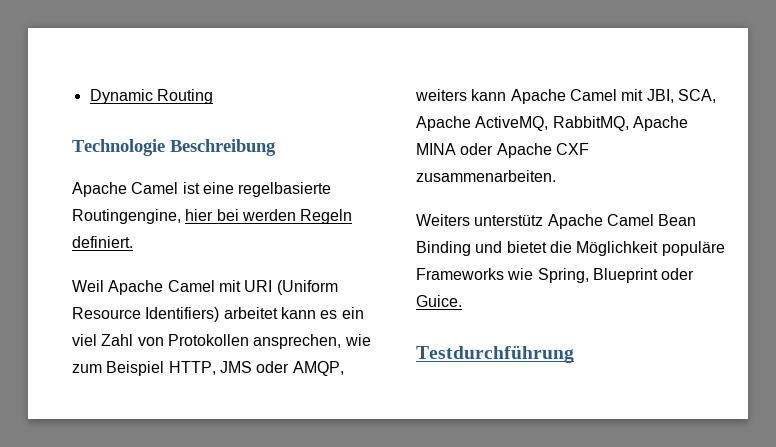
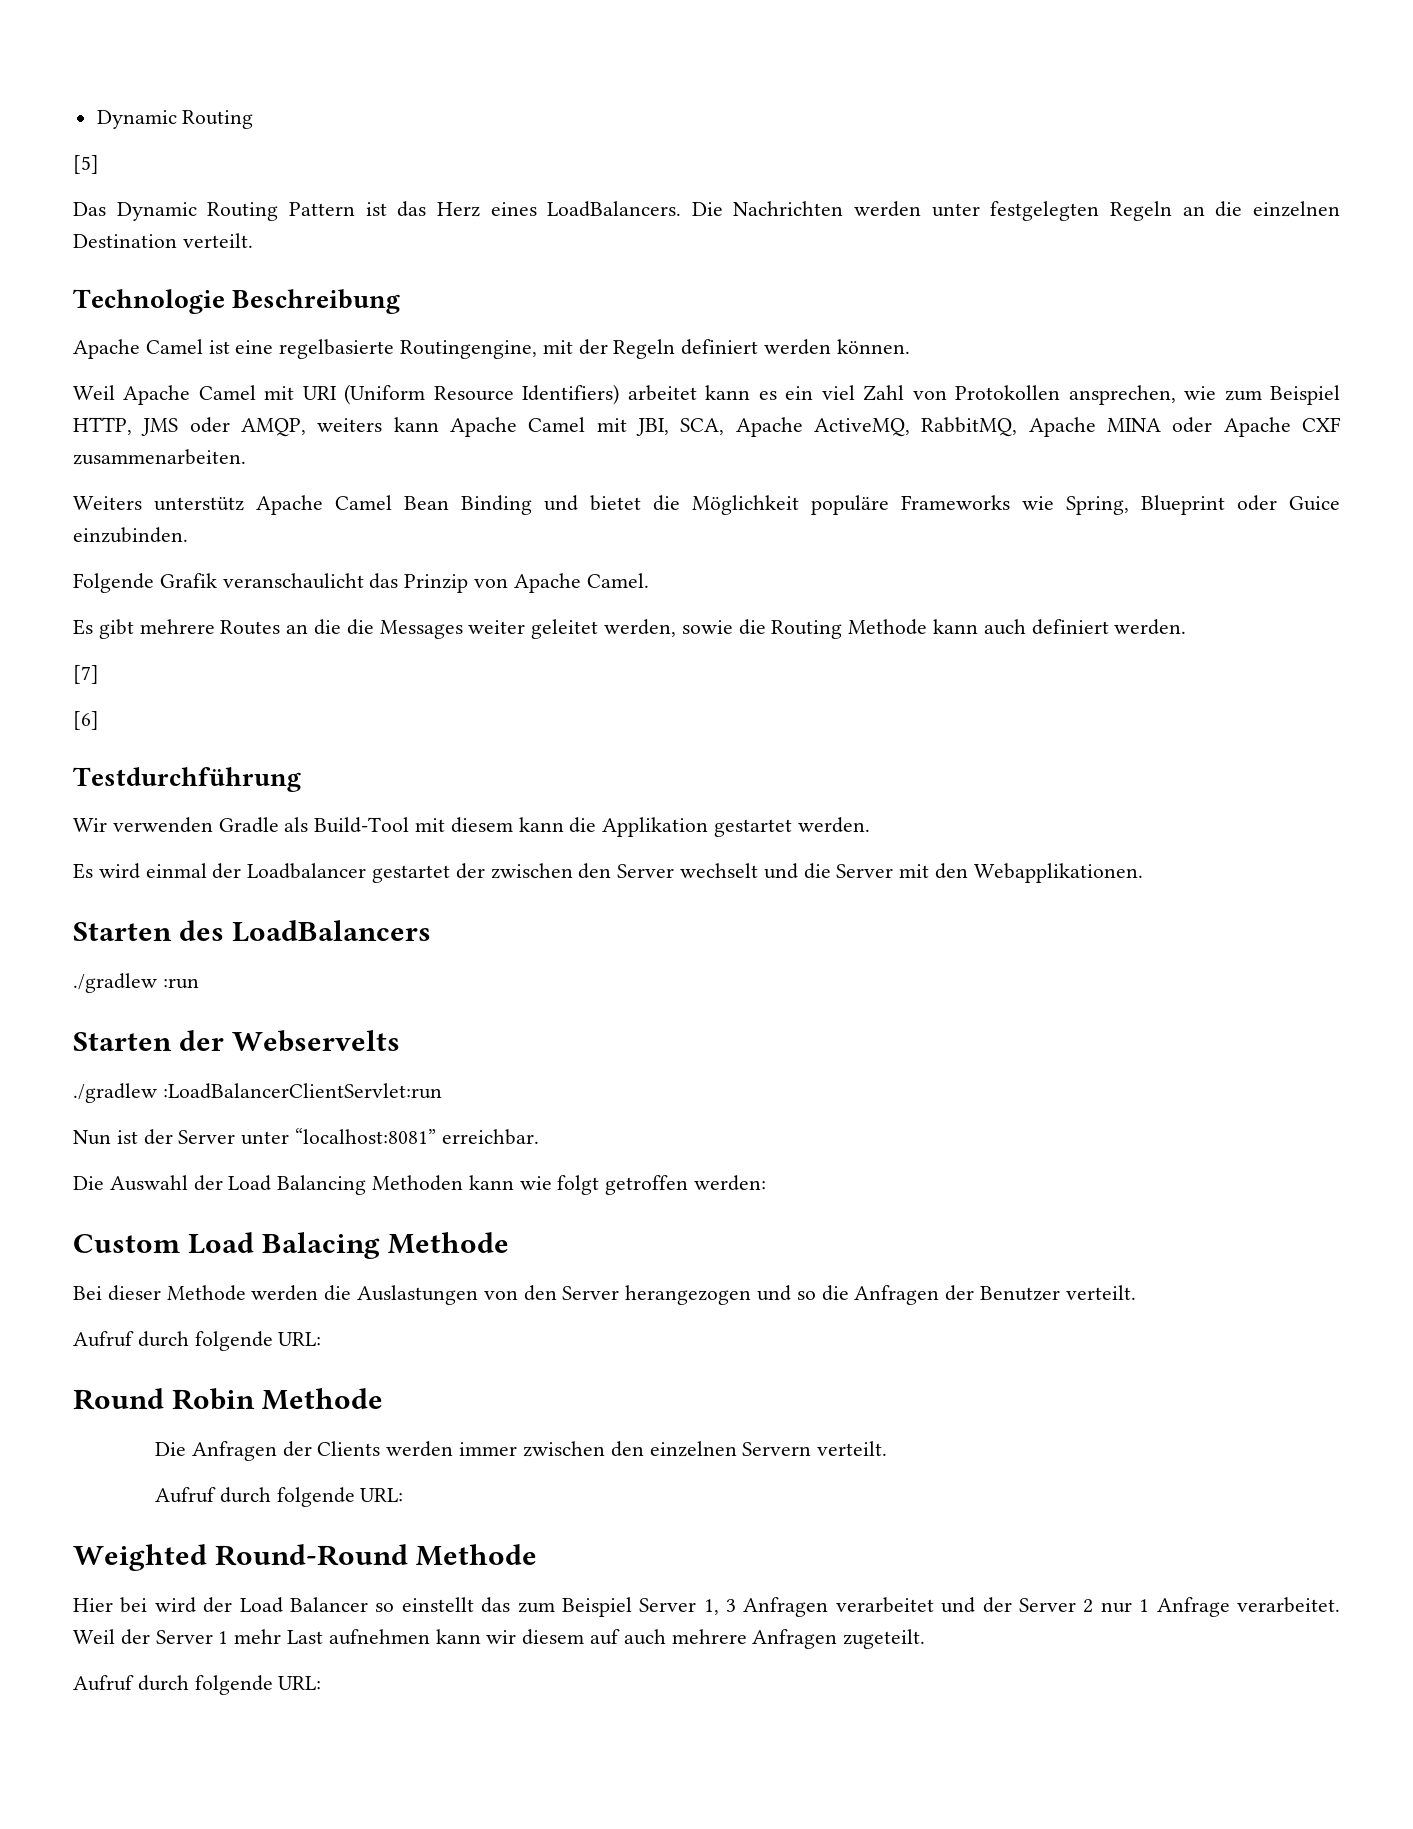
[89,89,213,104] Dynamic Routing -> [96,110,254,129] [73,155,99,174] [73,201,1341,221] [73,233,253,248] Dynamic Routing // [5] // Das Dynamic Routing Pattern ist das Herz eines LoadBalancers. Die Nachrichten werden unter festgelegten Regeln an die einzelnen Destination verteilt.
[185,209,353,224] [72,236,133,248] hier bei werden Regeln definiert. -> [542,339,910,359] mit der Regeln definiert werden können.
[416,295,462,307] [416,345,574,363] Guice. // Testdurchführung -> [1289,496,1340,511] [73,527,188,543] [73,573,649,593] [73,619,1187,639] [73,665,99,684] [73,711,99,730] [73,767,301,792] [73,817,870,837] [73,863,1143,883] [73,920,432,942] [73,973,199,993] [73,1030,401,1052] [73,1083,442,1103] [73,1128,539,1145] [73,1175,767,1195] [73,1232,510,1259] [73,1285,1136,1305] [73,1331,322,1351] [73,1388,384,1410] [155,1441,888,1461] [155,1487,404,1507] [73,1544,538,1571] [73,1597,1340,1617] [73,1629,926,1649] [73,1675,322,1695] Guice einzubinden. // Folgende Grafik veranschaulicht das Prinzip von Apache Camel. // Es gibt mehrere Routes an die die Messages weiter geleitet werden, sowie die Routing Methode kann auch definiert werden. // [7] // [6] // Testdurchführung // Wir verwenden Gradle als Build-Tool mit diesem kann die Applikation gestartet werden. // Es wird einmal der Loadbalancer gestartet der zwischen den Server wechselt und die Server mit den Webapplikationen. // Starten des LoadBalancers // ./gradlew :run // Starten der Webservelts // ./gradlew :LoadBalancerClientServlet:run // Nun ist der Server unter “localhost:8081” erreichbar. // Die Auswahl der Load Balancing Methoden kann wie folgt getroffen werden: // Custom Load Balacing Methode // Bei dieser Methode werden die Auslastungen von den Server herangezogen und so die Anfragen der Benutzer verteilt. // Aufruf durch folgende URL: // Round Robin Methode // Die Anfragen der Clients werden immer zwischen den einzelnen Servern verteilt. // Aufruf durch folgende URL: // Weighted Round-Round Methode // Hier bei wird der Load Balancer so einstellt das zum Beispiel Server 1, 3 Anfragen verarbeitet und der Server 2 nur 1 Anfrage verarbeitet. Weil der Server 1 mehr Last aufnehmen kann wir diesem auf auch mehrere Anfragen zugeteilt. // Aufruf durch folgende URL:

